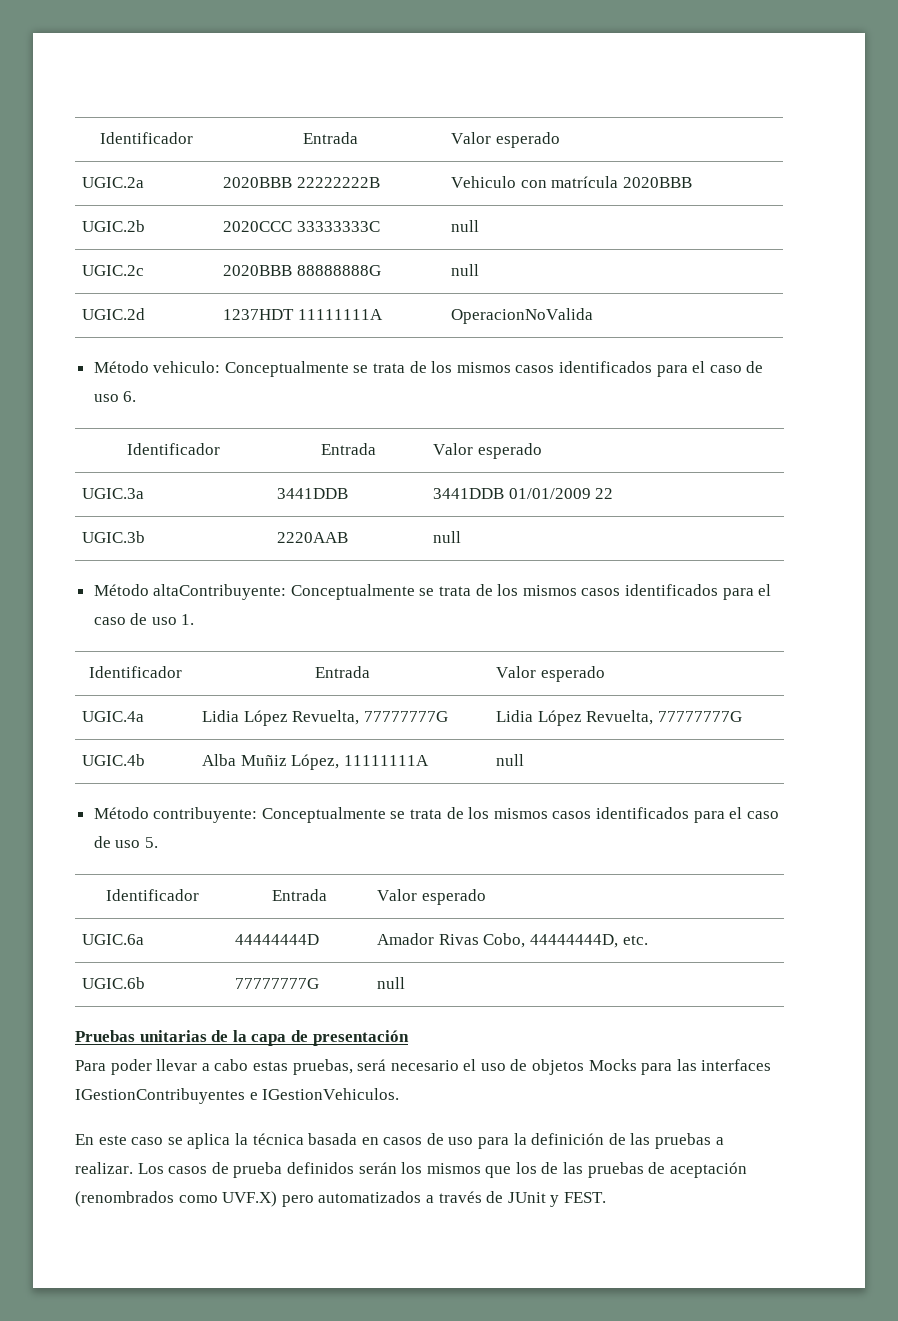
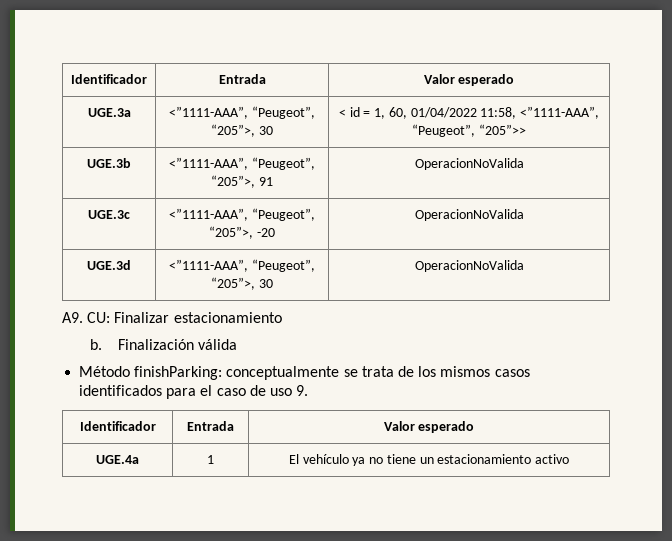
[99,132,193,144] [303,132,358,144] [451,132,560,148] [82,177,145,188] [223,177,380,188] [451,176,693,188] [82,220,146,232] [223,221,380,232] [451,220,480,232] [82,265,145,276] [223,265,381,276] [451,264,480,276] [82,308,146,320] [223,309,383,320] [451,308,594,324] [93,361,349,377] Identificador | Entrada | Valor esperado // UGIC.2a | 2020BBB 22222222B | Vehiculo con matrícula 2020BBB // UGIC.2b | 2020CCC 33333333C | null // UGIC.2c | 2020BBB 88888888G | null // UGIC.2d | 1237HDT 11111111A | OperacionNoValida // Método vehiculo: Conceptualmente -> [71,74,147,84] [218,74,266,84] [423,74,515,86] [87,108,131,117] [169,106,315,119] [211,124,273,137] [338,106,600,119] [412,124,526,137] [87,158,131,168] [169,157,315,170] [211,175,273,188] [414,158,524,170] [88,210,130,219] [169,208,315,221] [209,226,275,239] [414,209,524,221] [87,260,131,270] [169,259,315,272] [211,277,273,290] [414,260,524,272] [62,312,282,323] [89,339,238,350] [79,366,340,380] Identificador | Entrada | Valor esperado // UGE.3a | <”1111-AAA”, “Peugeot”, “205”>, 30 | < id = 1, 60, 01/04/2022 11:58, <”1111-AAA”, “Peugeot”, “205”>> // UGE.3b | <”1111-AAA”, “Peugeot”, “205”>, 91 | OperacionNoValida // UGE.3c | <”1111-AAA”, “Peugeot”, “205”>, -20 | OperacionNoValida // UGE.3d | <”1111-AAA”, “Peugeot”, “205”>, 30 | OperacionNoValida // A9. CU: Finalizar estacionamiento // b. Finalización válida // Método finishParking: conceptualmente
[123,391,137,402] [126,443,220,455] [321,443,376,455] [433,443,542,459] [82,488,145,499] [277,488,349,499] [433,488,614,499] [82,531,146,543] [277,532,349,543] [433,531,462,543] [93,584,772,600] [93,613,195,625] [89,666,182,678] [315,666,370,678] [496,666,605,682] [82,711,145,722] [202,710,449,726] [496,710,743,726] [82,754,146,766] [202,754,430,770] [496,754,525,766] [93,807,779,823] [93,836,158,848] [105,889,199,901] [272,889,327,901] [377,889,486,905] [82,934,145,945] [235,934,320,945] [377,933,648,948] [82,977,146,989] [235,978,320,989] [377,977,406,989] [75,1030,409,1046] [75,1059,772,1075] [75,1088,400,1104] [75,1133,724,1149] [75,1162,747,1178] [75,1191,606,1207] 6. // Identificador | Entrada | Valor esperado // UGIC.3a | 3441DDB | 3441DDB 01/01/2009 22 // UGIC.3b | 2220AAB | null // Método altaContribuyente: Conceptualmente se trata de los mismos casos identificados para el caso de uso 1. // Identificador | Entrada | Valor esperado // UGIC.4a | Lidia López Revuelta, 77777777G | Lidia López Revuelta, 77777777G // UGIC.4b | Alba Muñiz López, 11111111A | null // Método contribuyente: Conceptualmente se trata de los mismos casos identificados para el caso de uso 5. // Identificador | Entrada | Valor esperado // UGIC.6a | 44444444D | Amador Rivas Cobo, 44444444D, etc. // UGIC.6b | 77777777G | null // Pruebas unitarias de la capa de presentación // Para poder llevar a cabo estas pruebas, será necesario el uso de objetos Mocks para las interfaces IGestionContribuyentes e IGestionVehiculos. // En este caso se aplica la técnica basada en casos de uso para la definición de las pruebas a realizar. Los casos de prueba definidos serán los mismos que los de las pruebas de aceptación (renombrados como UVF.X) pero automatizados a través de JUnit y FEST. -> [296,385,309,396] [79,421,156,431] [187,421,234,431] [383,421,475,433] [96,455,139,464] [207,455,214,464] [288,454,570,466] 9. // Identificador | Entrada | Valor esperado // UGE.4a | 1 | El vehículo ya no tiene un estacionamiento activo

